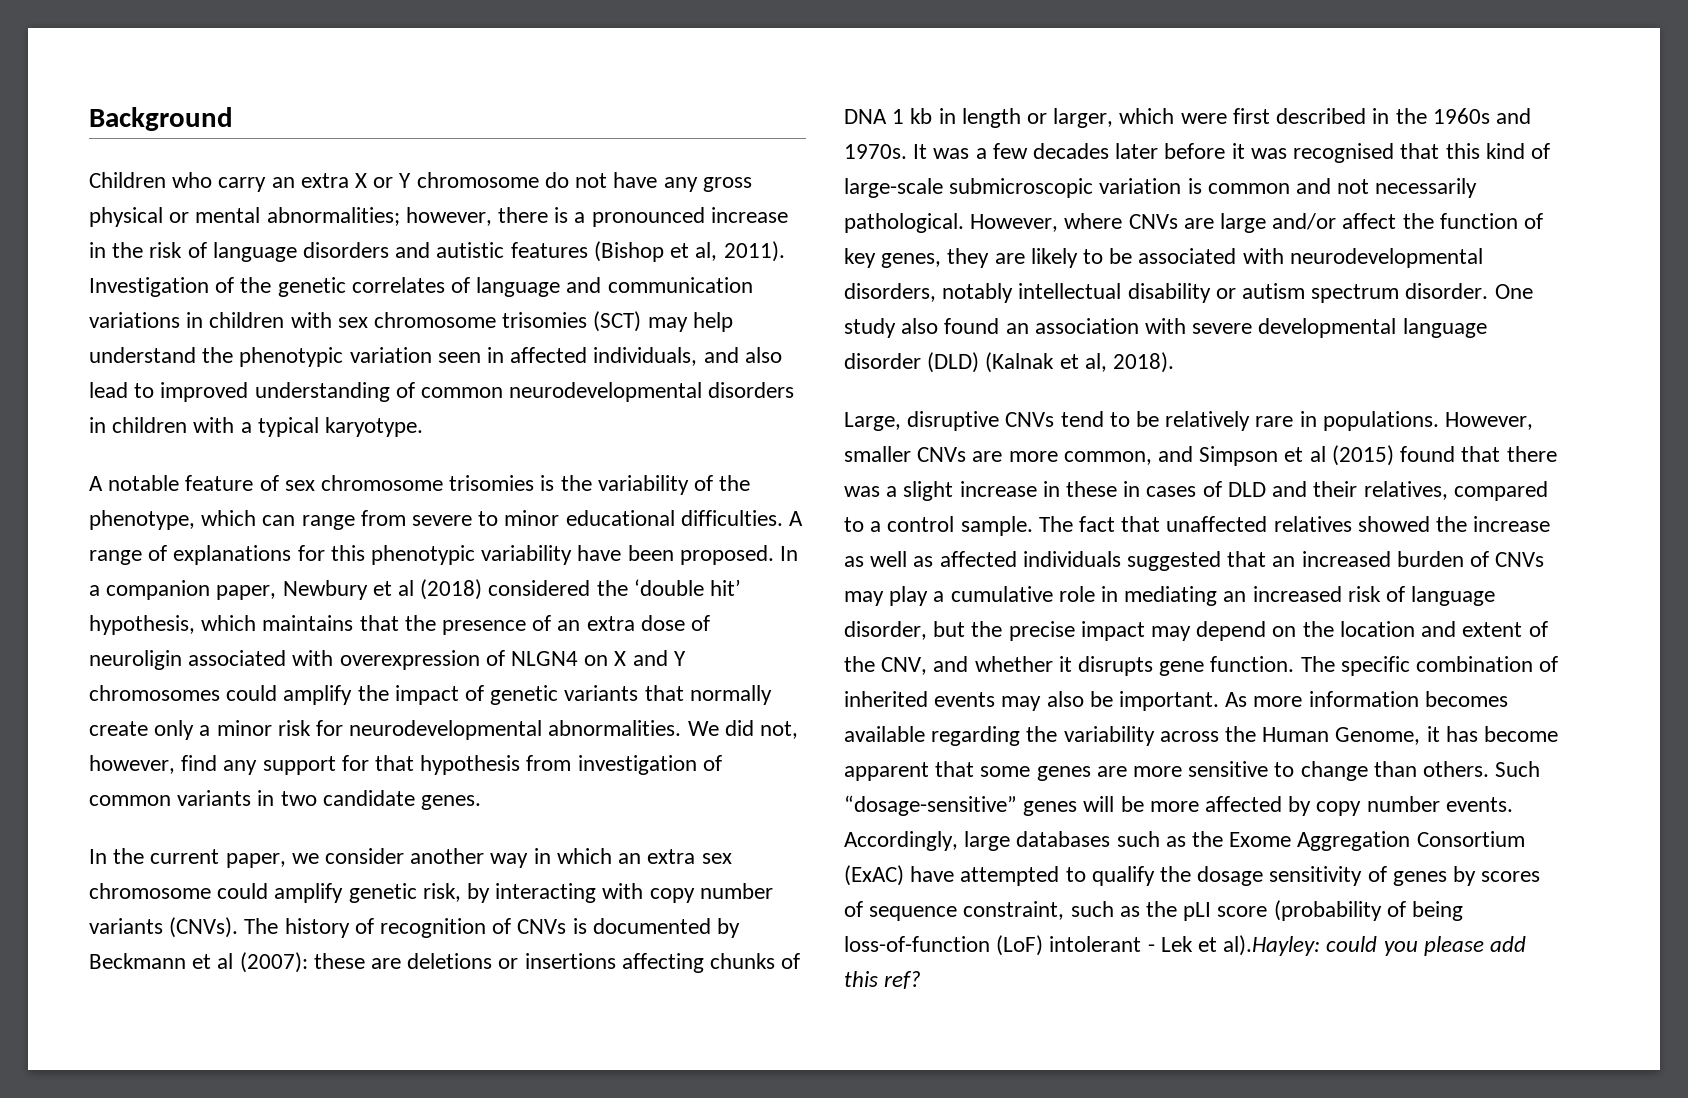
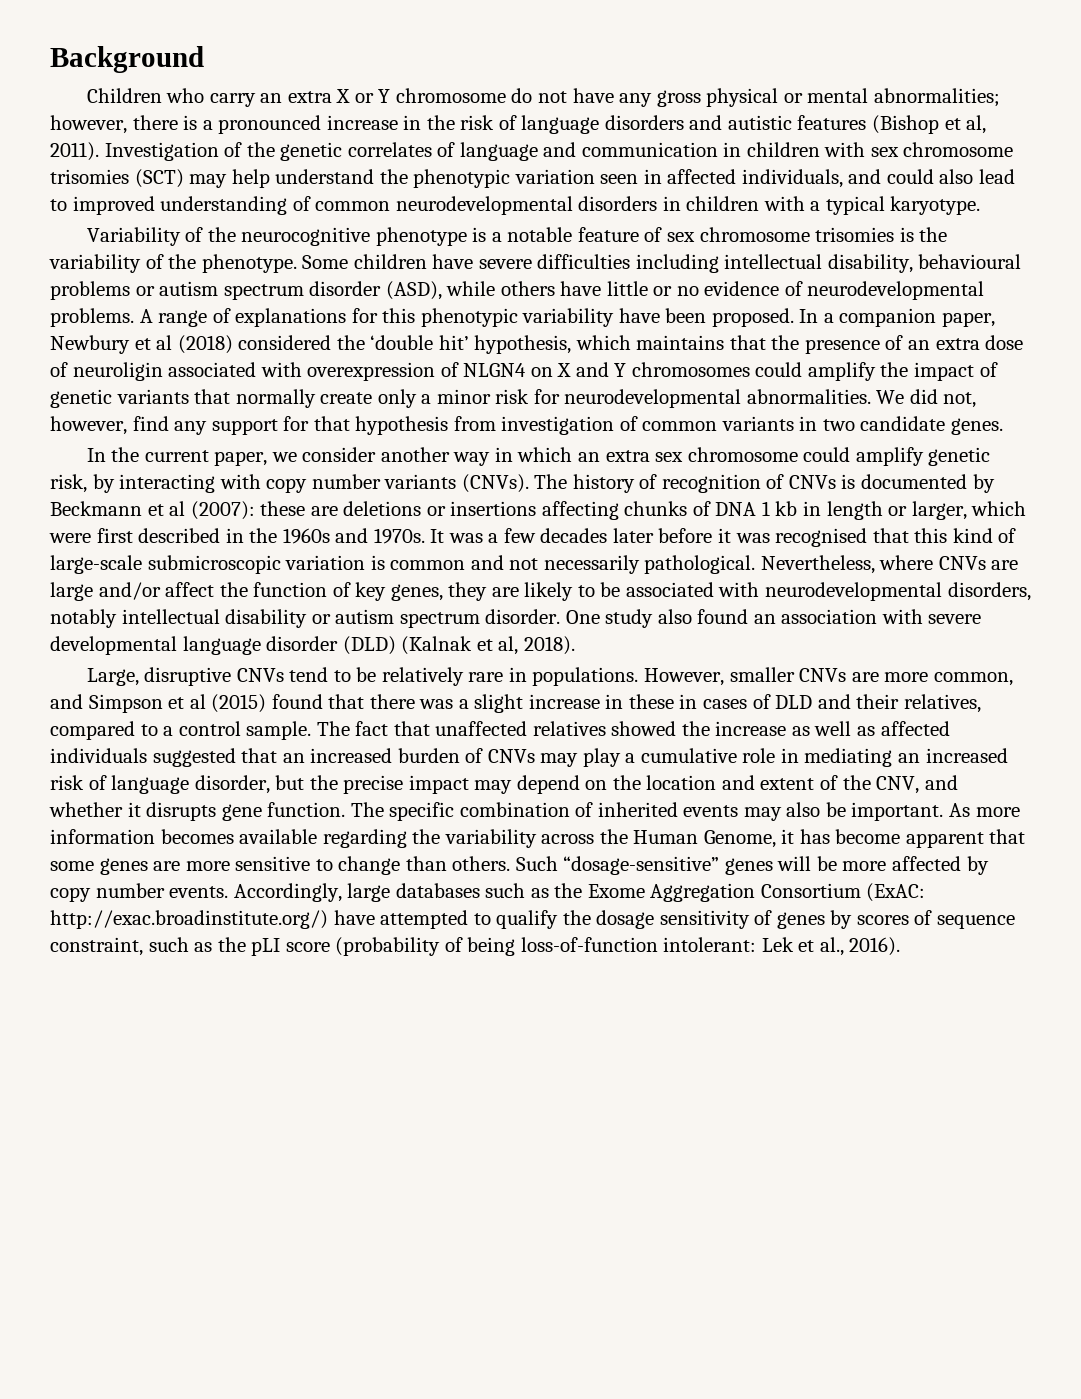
[89,312,180,328] variations -> (718, 149) none
(739, 355) none -> [886,169,934,184] could
[89,476,103,491] A -> [86,227,502,246] Variability of the neurocognitive phenotype is a
[89,510,783,530] phenotype, which can range from severe to minor educational difficulties. -> [201,254,1022,273] [50,281,985,300] [50,308,134,327] phenotype. Some children have severe difficulties including intellectual disability, behavioural problems or autism spectrum disorder (ASD), while others have little or no evidence of neurodevelopmental problems.
[970,214,1059,232] However, -> [760,555,875,574] Nevertheless,
[844,865,904,886] (ExAC) -> [866,883,926,902] [50,910,328,929] (ExAC: http://exac.broadinstitute.org/)
[996,935,1527,956] [844,971,922,989] (LoF) intolerant - Lek et al).Hayley: could you please add this ref? -> [663,937,901,956] intolerant: Lek et al., 2016).

